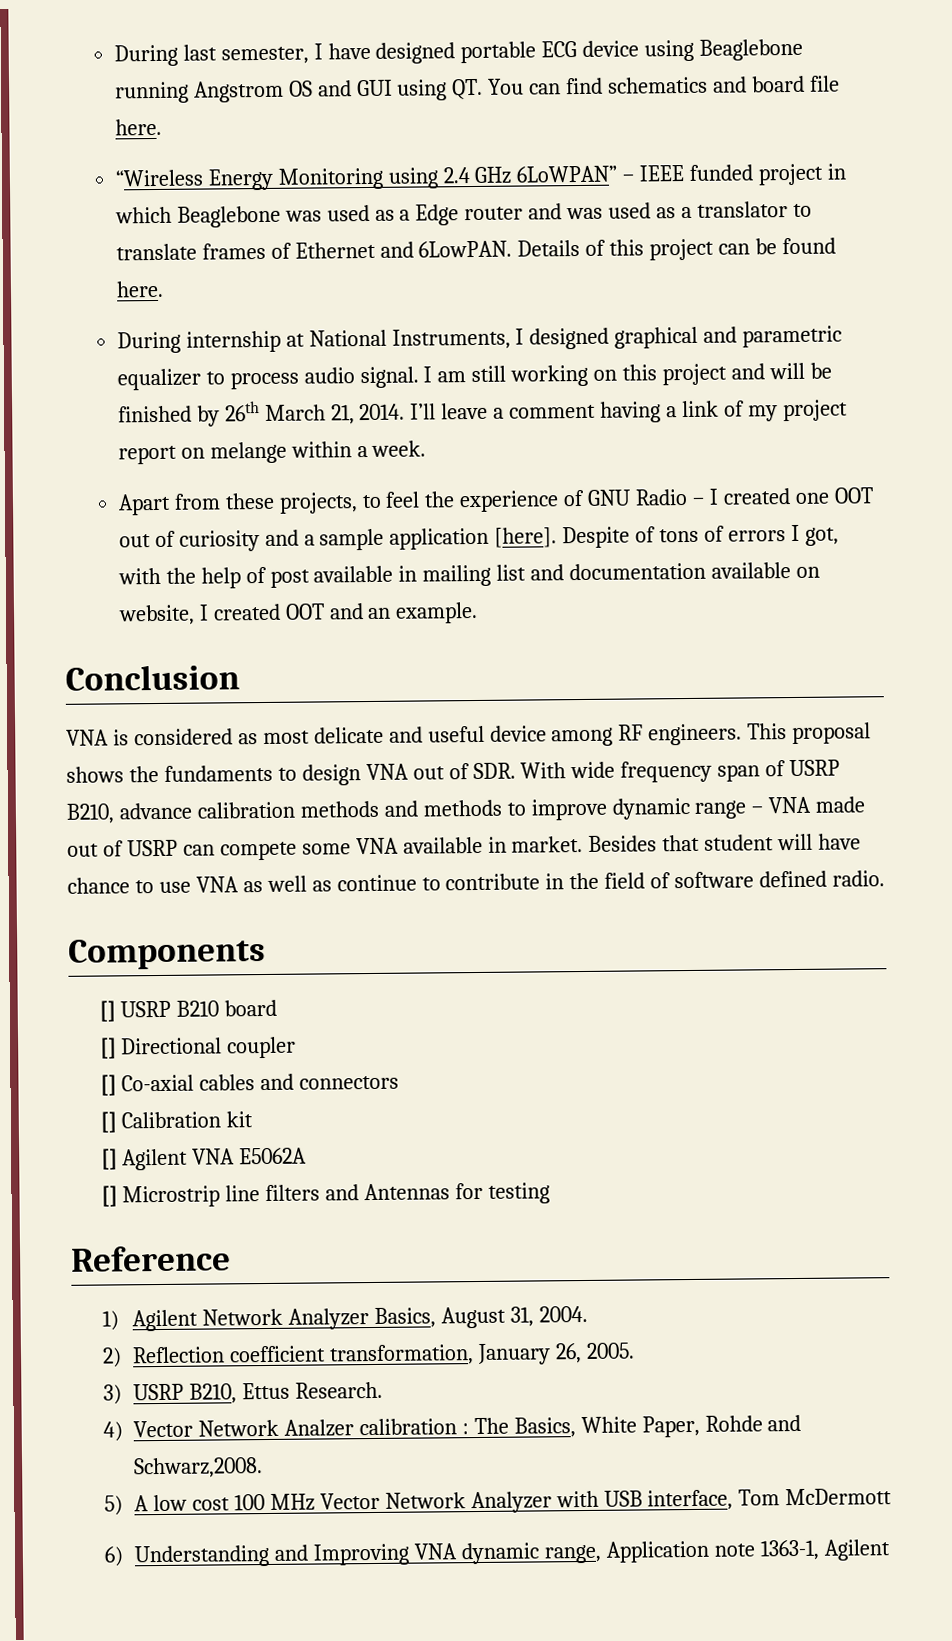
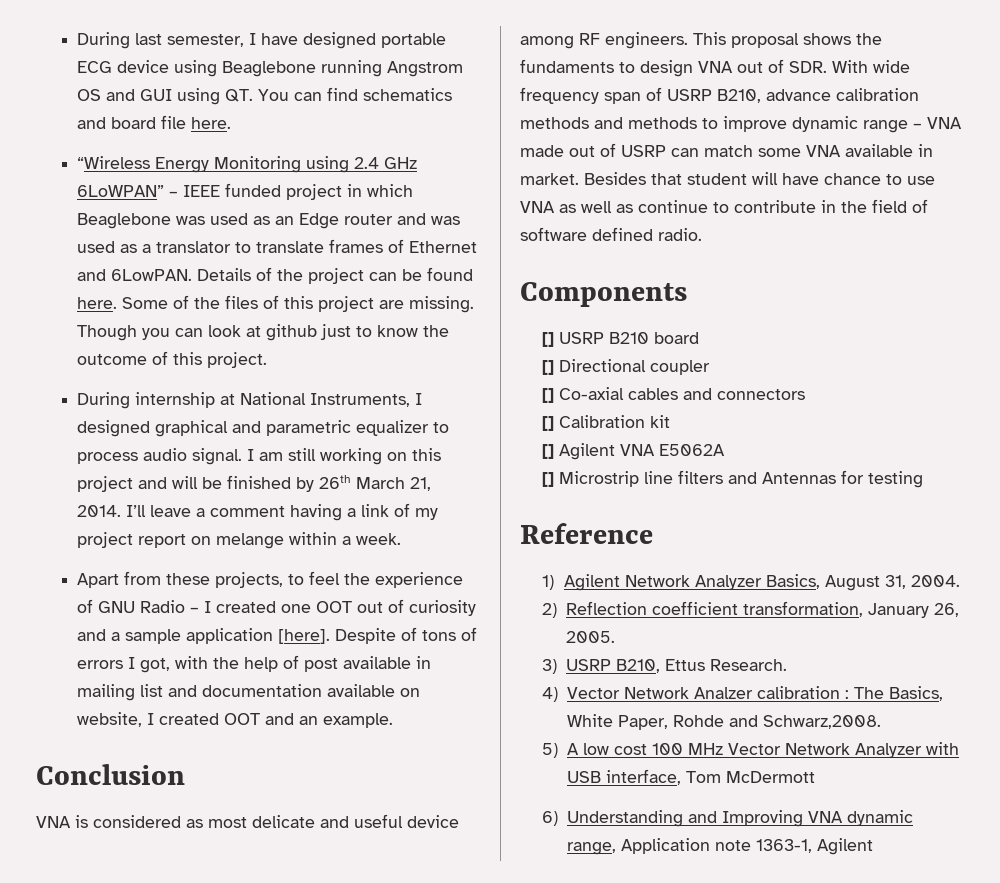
[399,209,411,221] a -> [275,216,295,225] an
[609,239,645,256] this -> [277,269,304,281] the
(164, 289) none -> [122,295,475,313] [77,324,450,341] [77,351,268,368] Some of the files of this project are missing. Though you can look at github just to know the outcome of this project.
[219,841,297,861] compete -> [704,145,753,157] match

